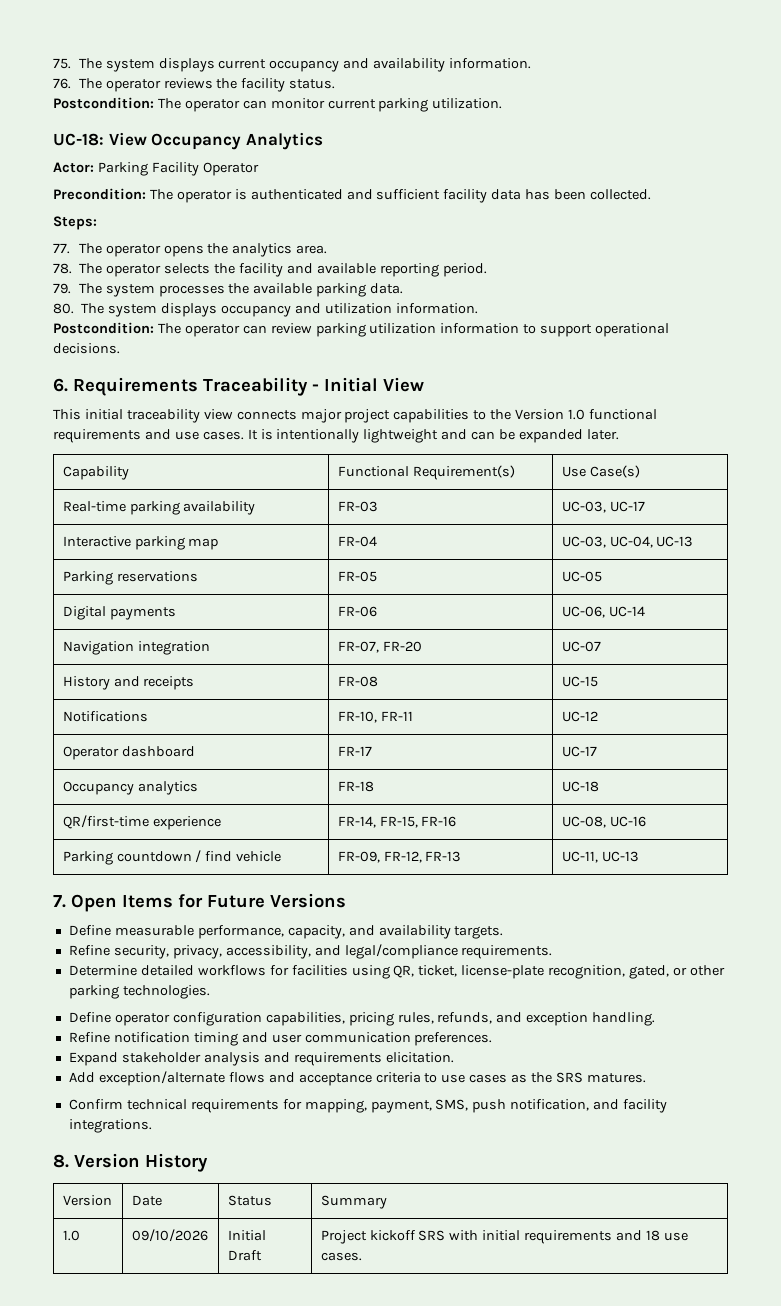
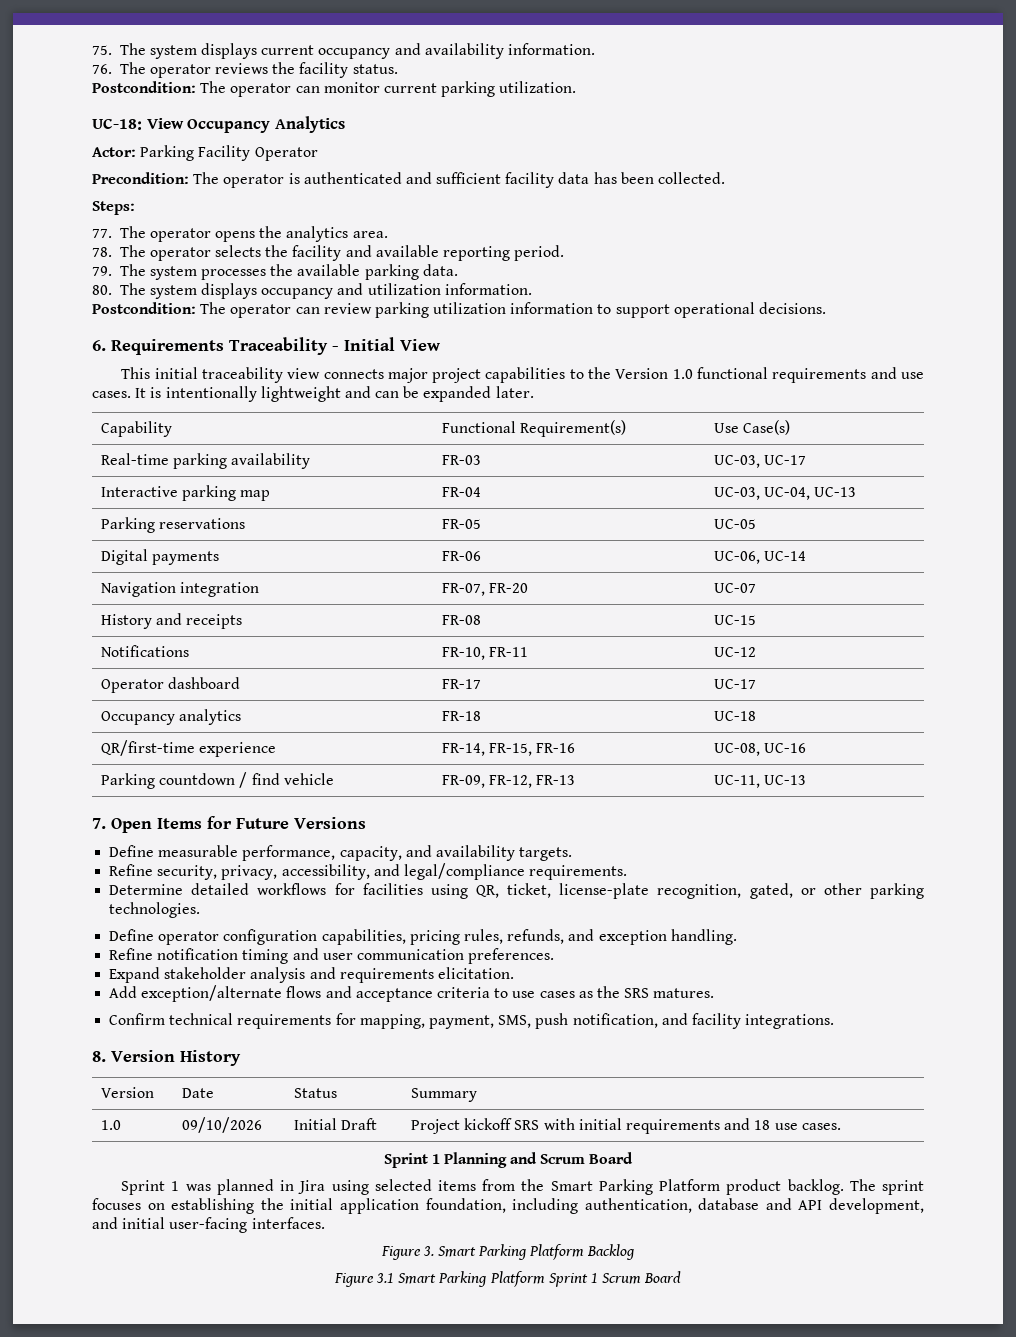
(362, 1256) none -> [383,1152,634,1168] [121,1179,925,1195] [92,1198,925,1214] [92,1217,325,1233] [380,1244,636,1260] [333,1271,682,1287] // Sprint 1 Planning and Scrum Board // Sprint 1 was planned in Jira using selected items from the Smart Parking Platform product backlog. The sprint focuses on establishing the initial application foundation, including authentication, database and API development, and initial user-facing interfaces. // Figure 3. Smart Parking Platform Backlog // Figure 3.1 Smart Parking Platform Sprint 1 Scrum Board

